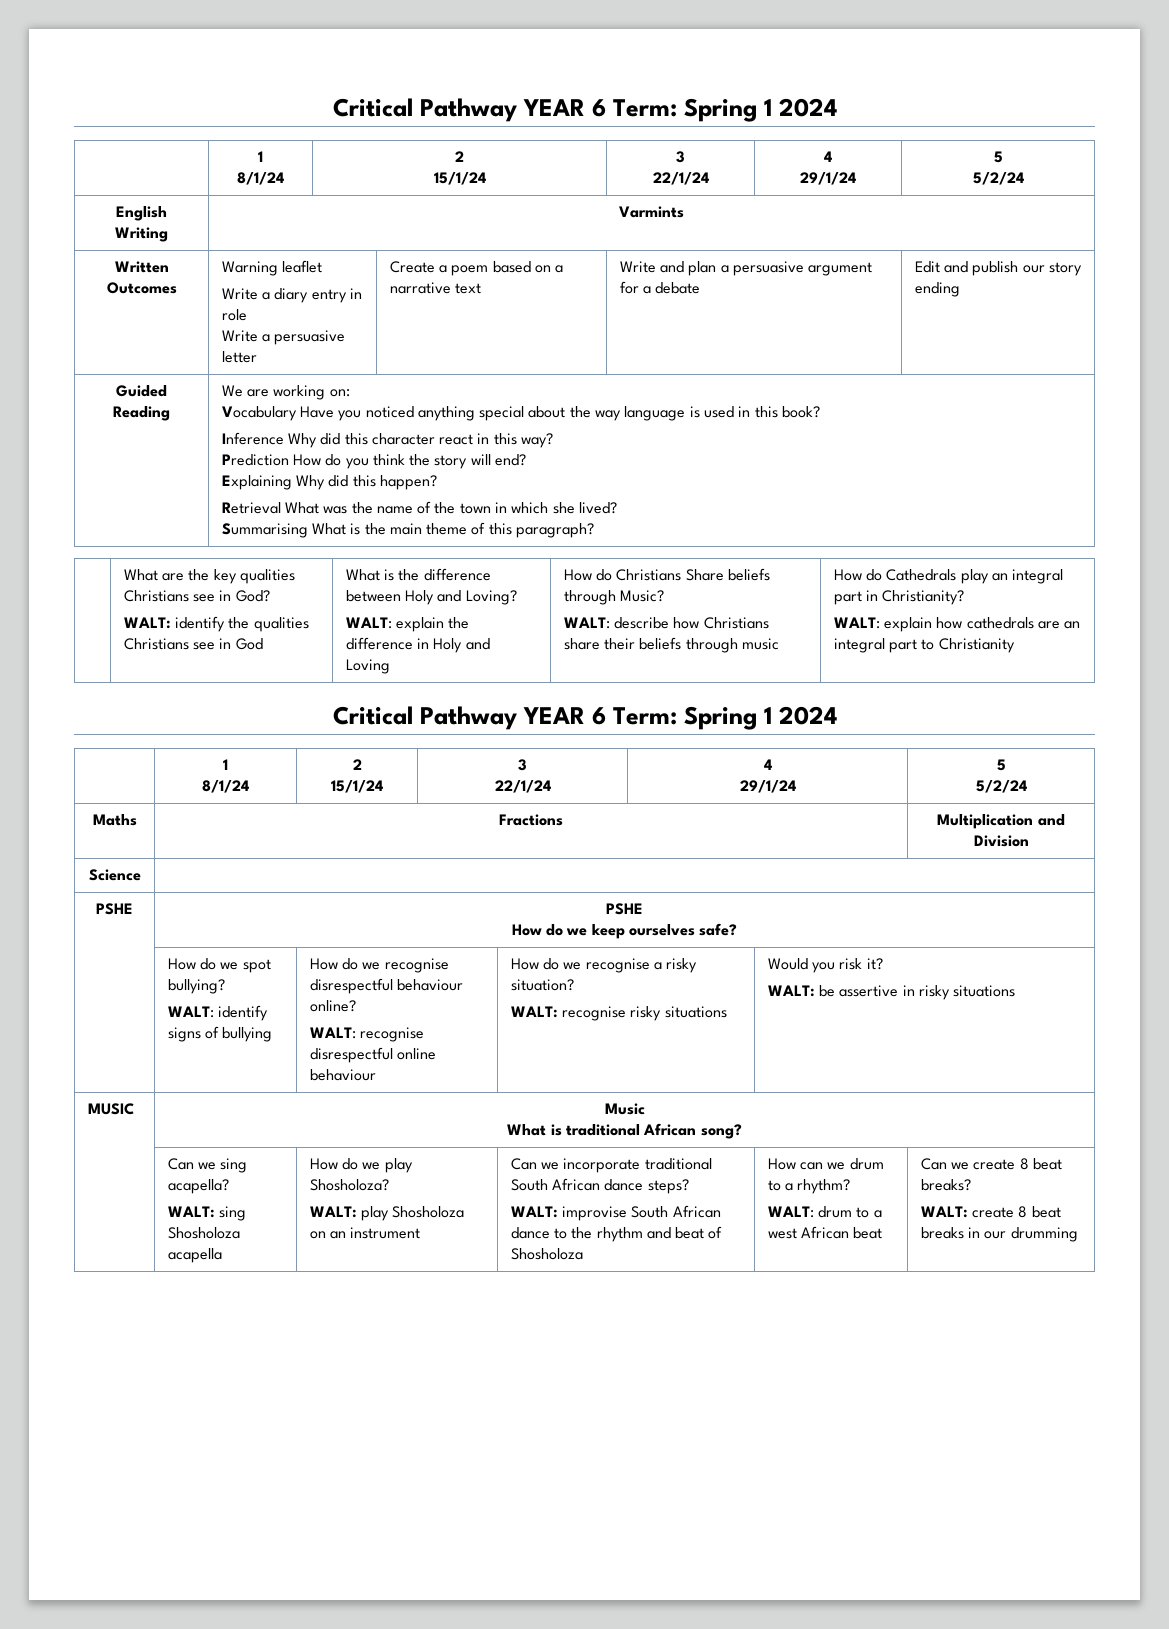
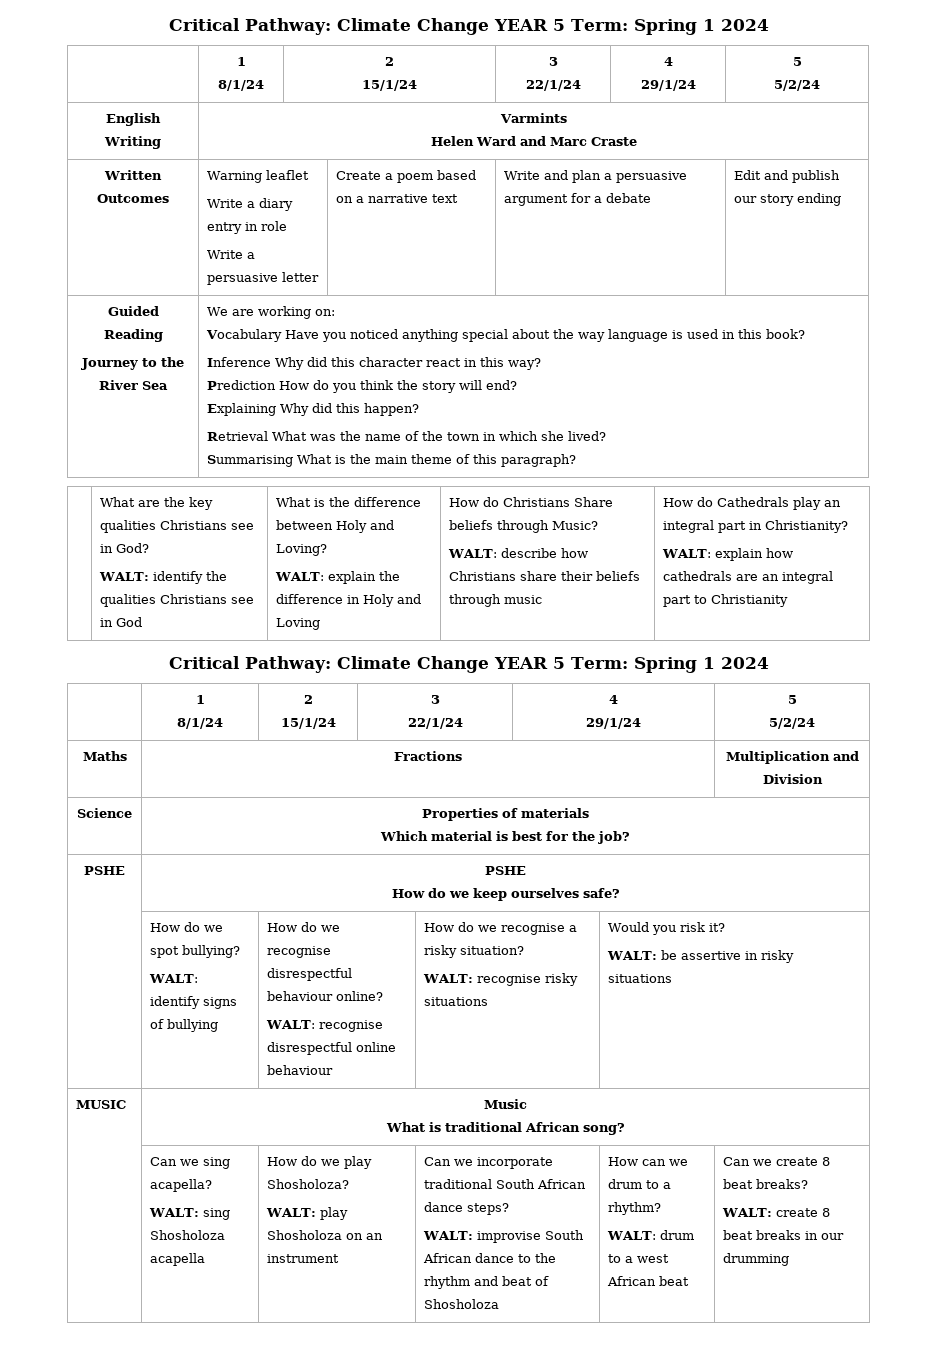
[332,98,606,122] Critical Pathway YEAR 6 -> [168,18,565,35] Critical Pathway: Climate Change YEAR 5
(685, 212) none -> [430,136,637,146] // Helen Ward and Marc Craste
(170, 413) none -> [81,357,184,370] [99,380,168,390] // Journey to the River Sea
[419,706,606,730] Pathway YEAR 6 -> [244,656,565,673] Pathway: Climate Change YEAR 5
(141, 875) none -> [422,808,589,821] [380,831,630,844] Properties of materials // Which material is best for the job?

